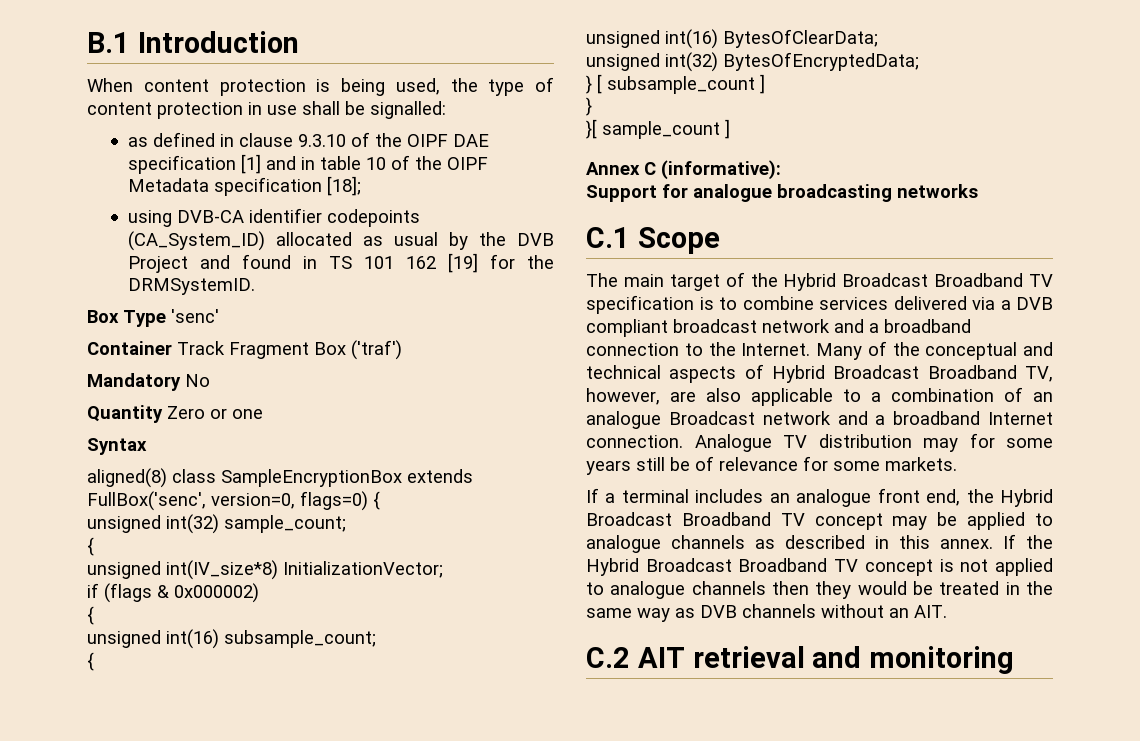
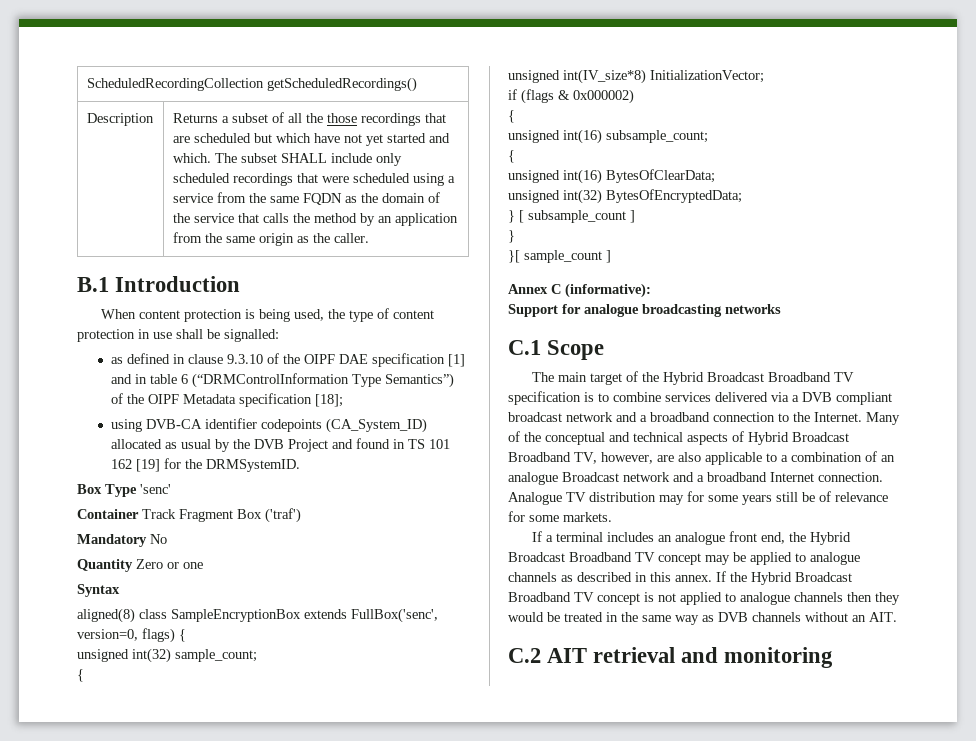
(87, 42) none -> [86,77,417,92] [86,113,154,126] [172,112,446,126] [172,133,450,146] [172,153,402,166] [172,173,455,186] [172,192,440,205] [172,213,458,226] [172,232,369,246] ScheduledRecordingCollection getScheduledRecordings() // Description | Returns a subset of all the those recordings that are scheduled but which have not yet started and which. The subset SHALL include only scheduled recordings that were scheduled using a service from the same FQDN as the domain of the service that calls the method by an application from the same origin as the caller. //
[365,157,386,170] 10 -> [181,373,455,388] 6 (“DRMControlInformation Type Semantics”)
[300,491,368,511] flags=0) -> [142,628,175,643] flags)

